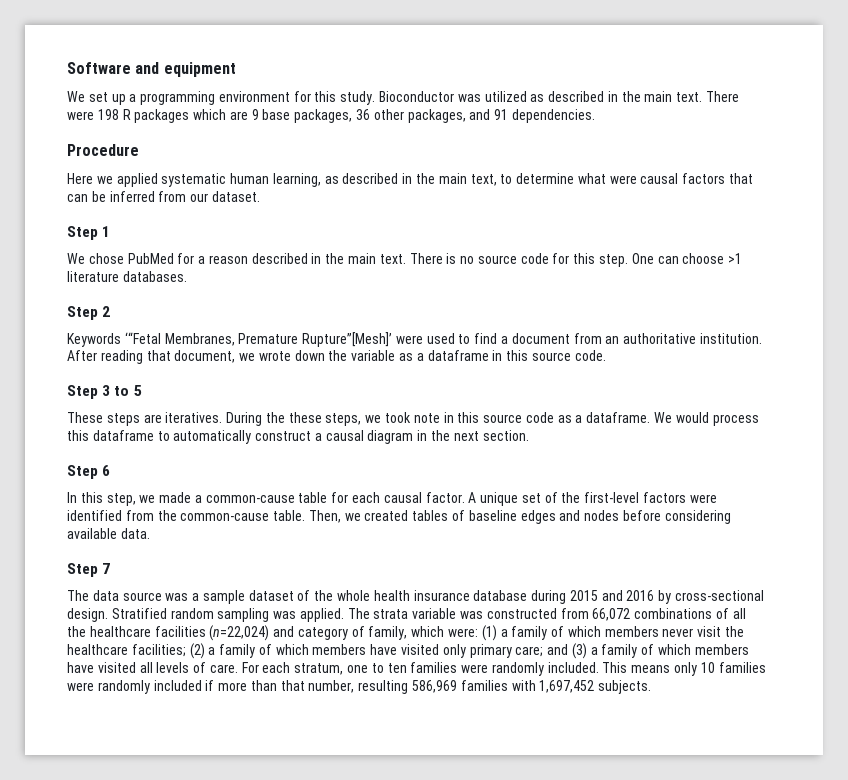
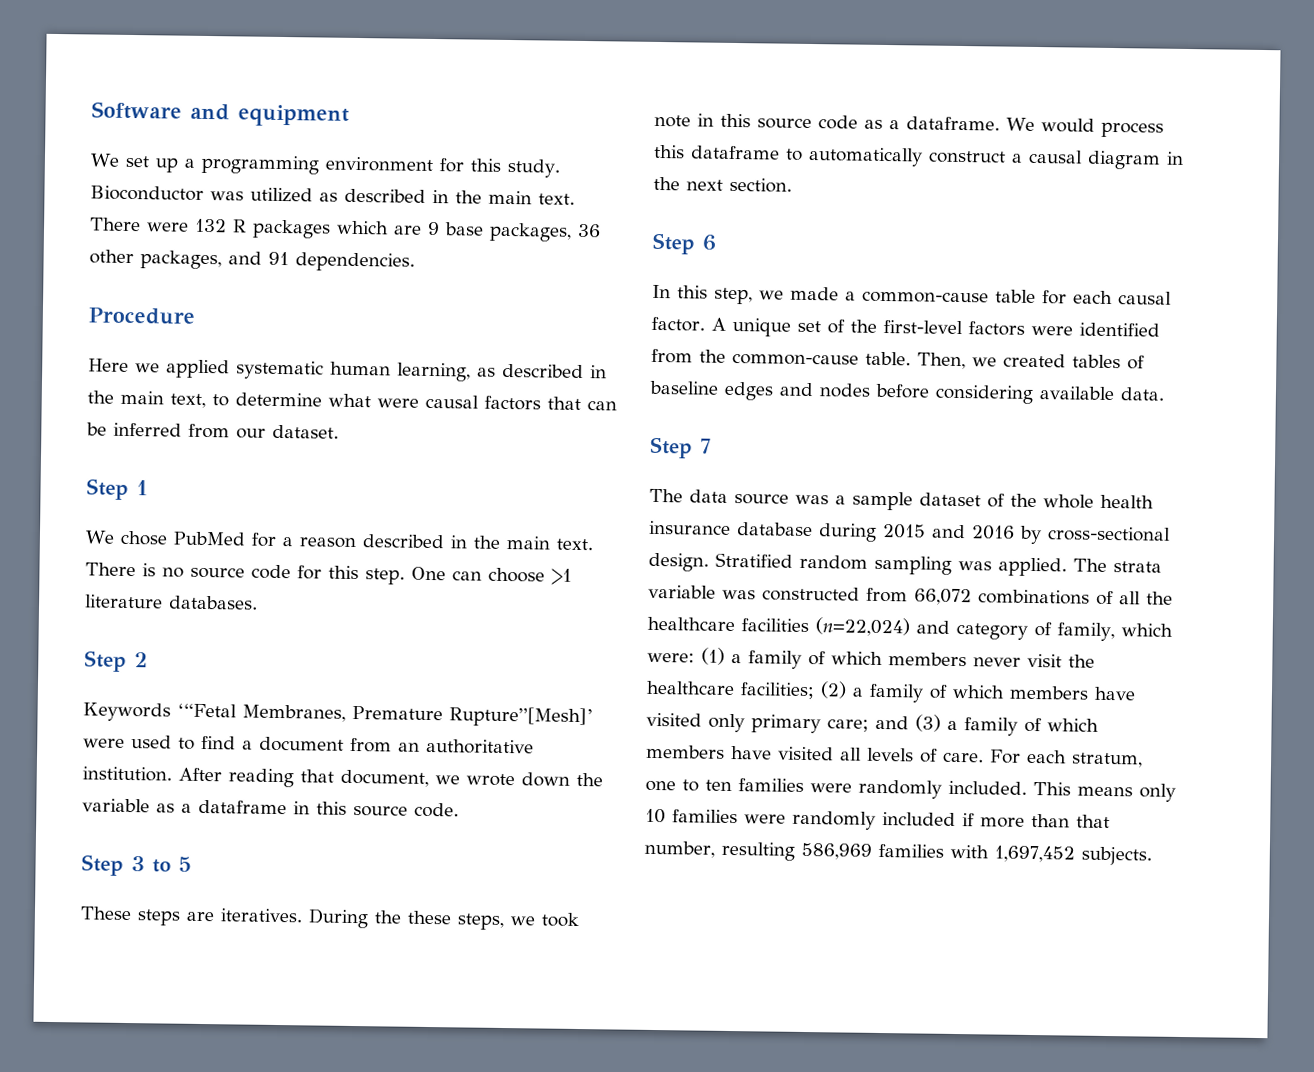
[97,109,119,120] 198 -> [194,218,227,233] 132

